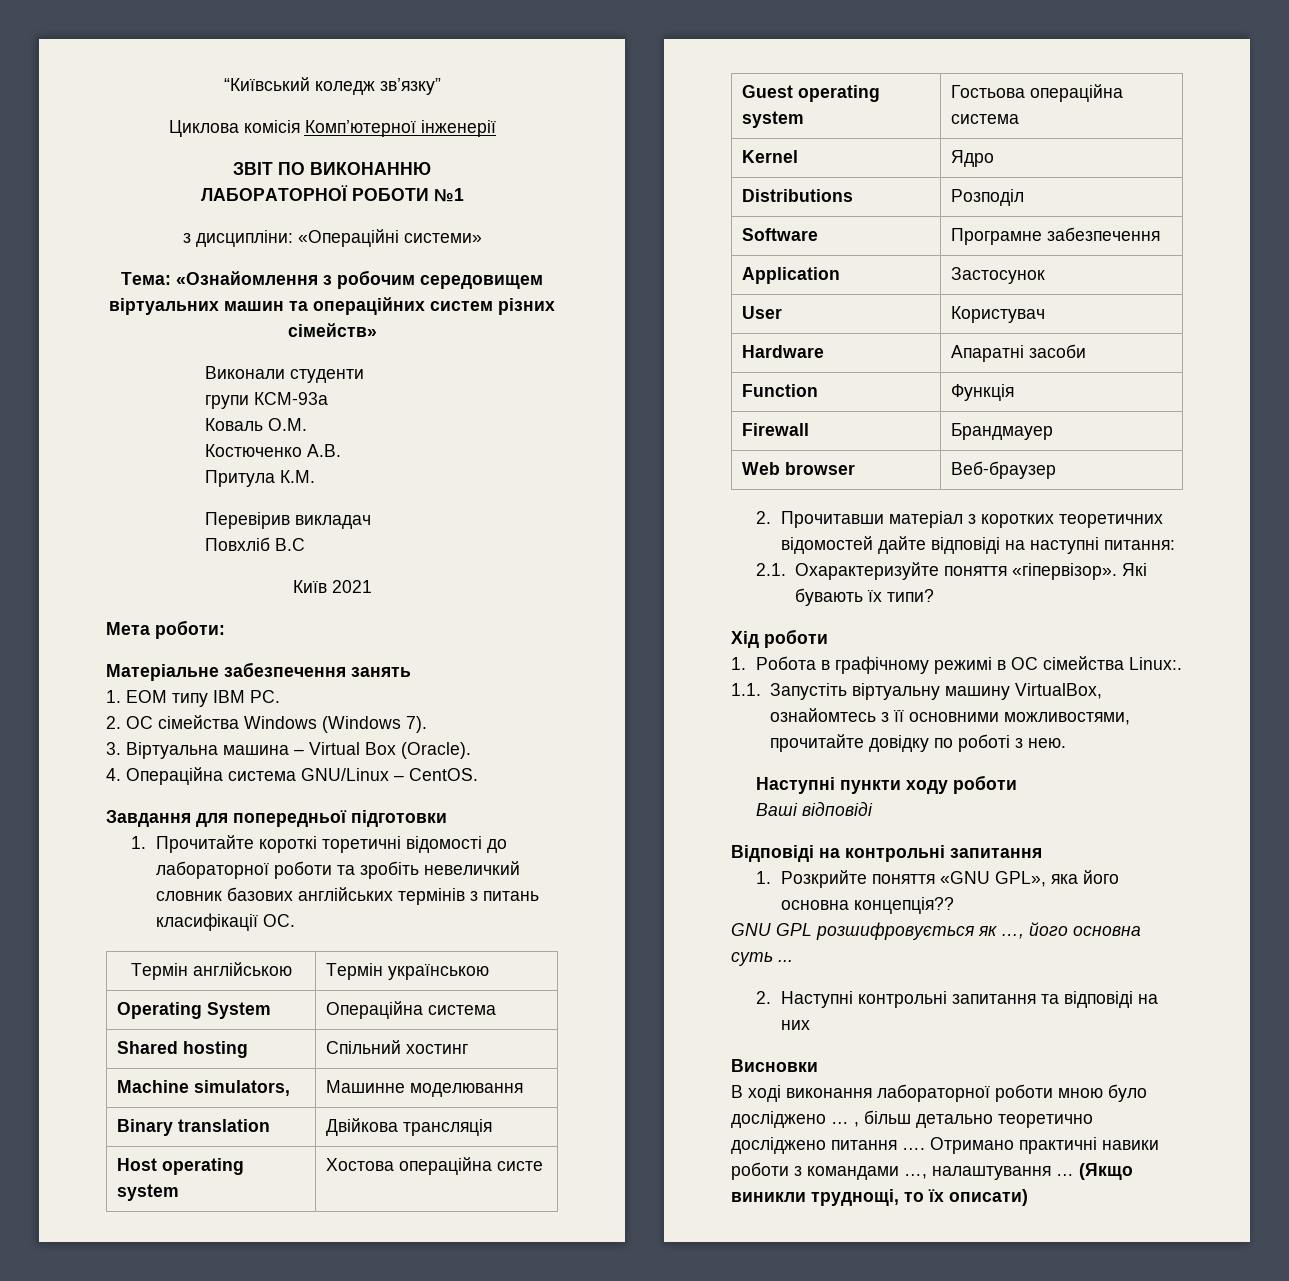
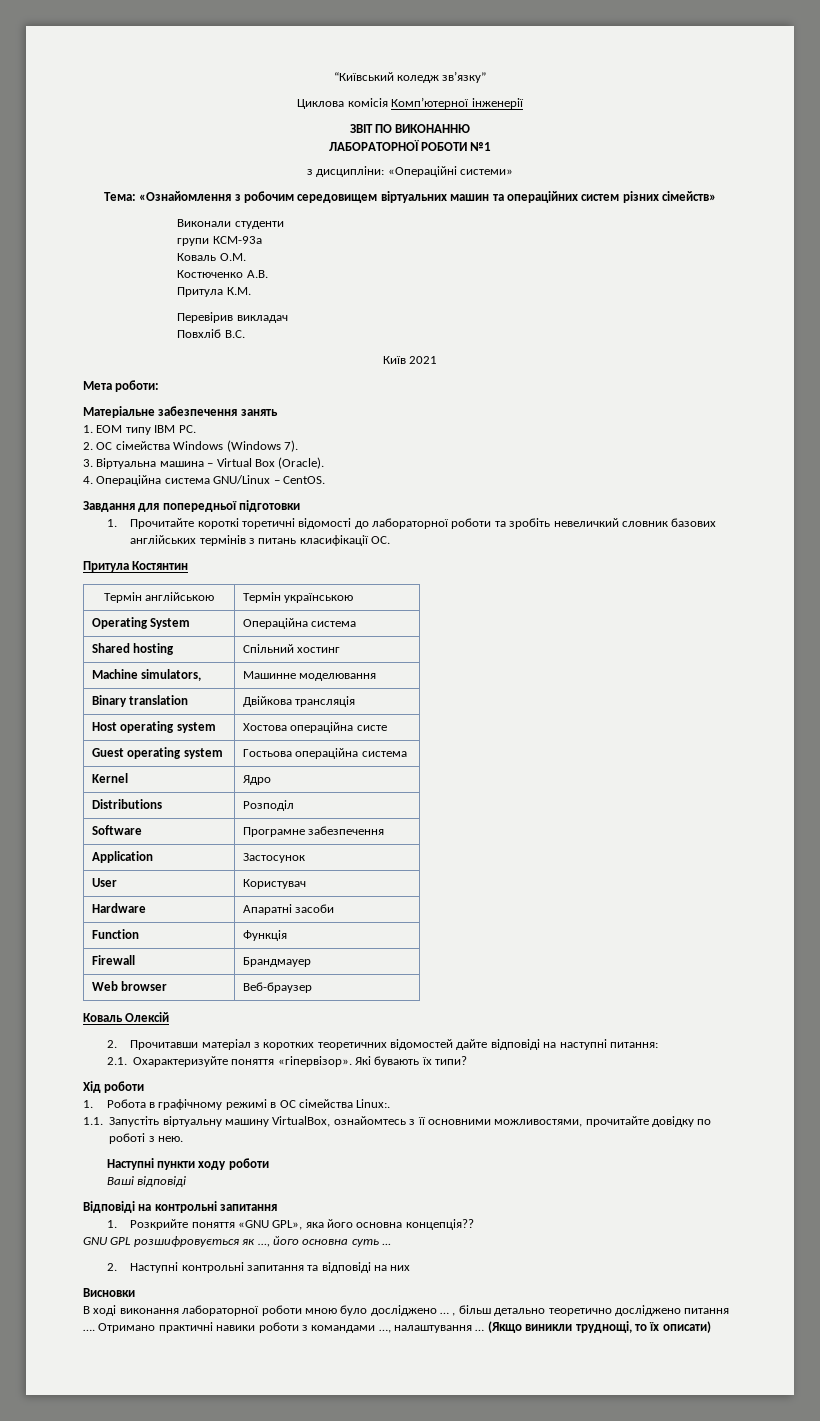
[275,538,306,551] В.С -> [224,330,245,338] В.С.
(295, 920) none -> [83,561,189,572] // Притула Костянтин
(1056, 470) none -> [83,1012,170,1022] // Коваль Олексій

